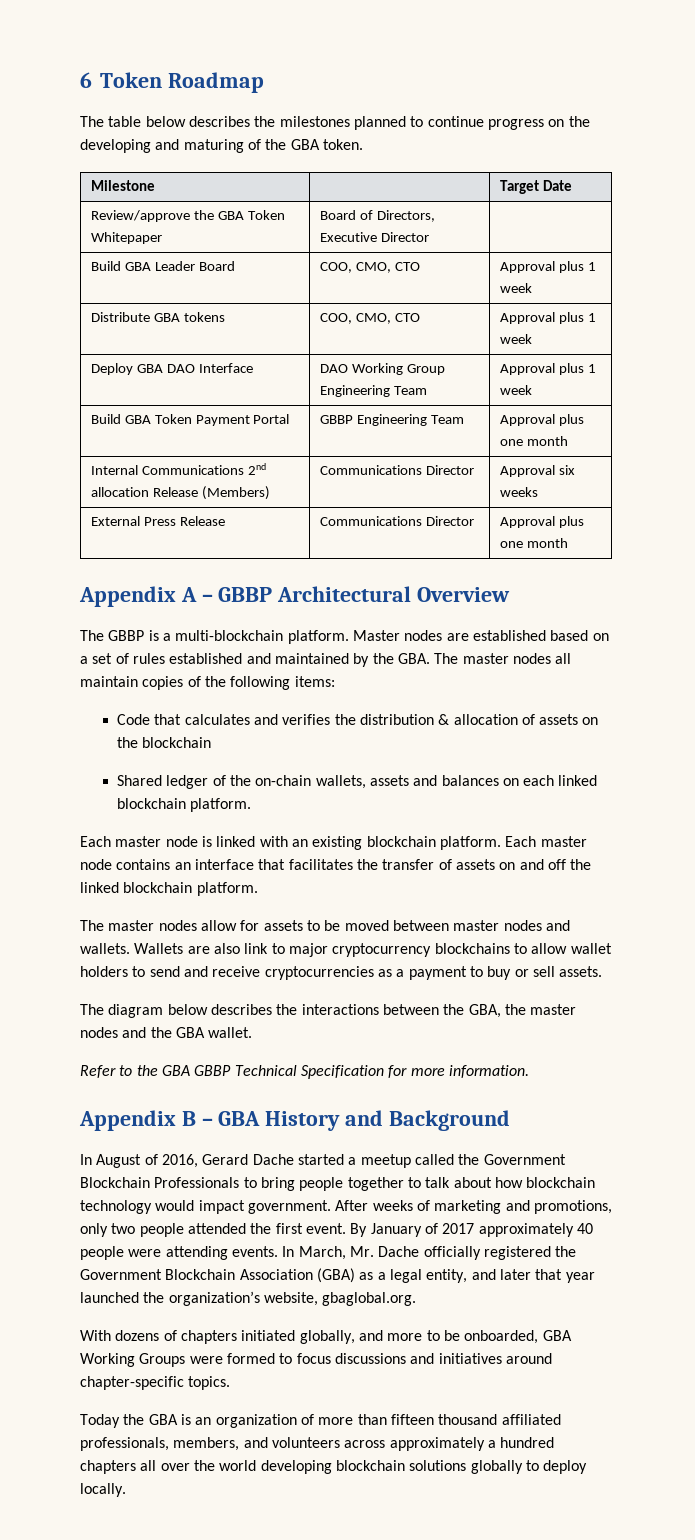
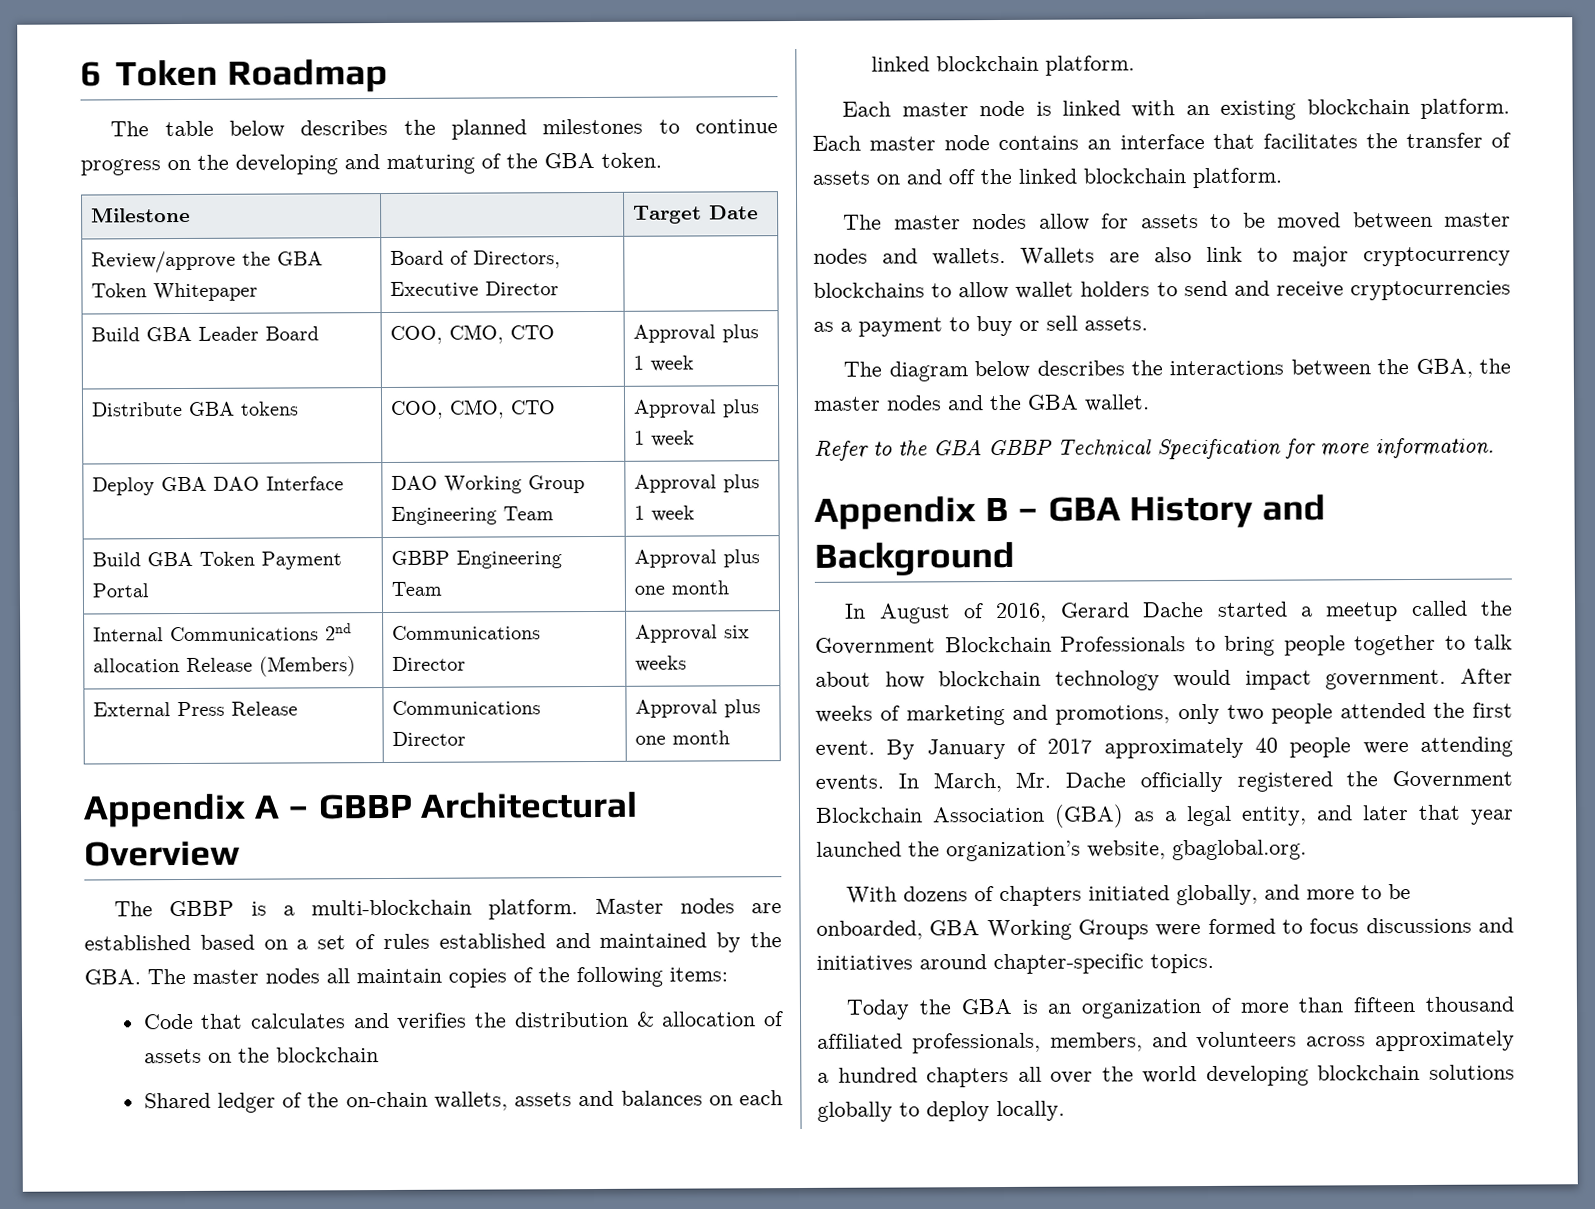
[279,116,406,130] milestones planned -> [450,118,644,140] planned milestones

